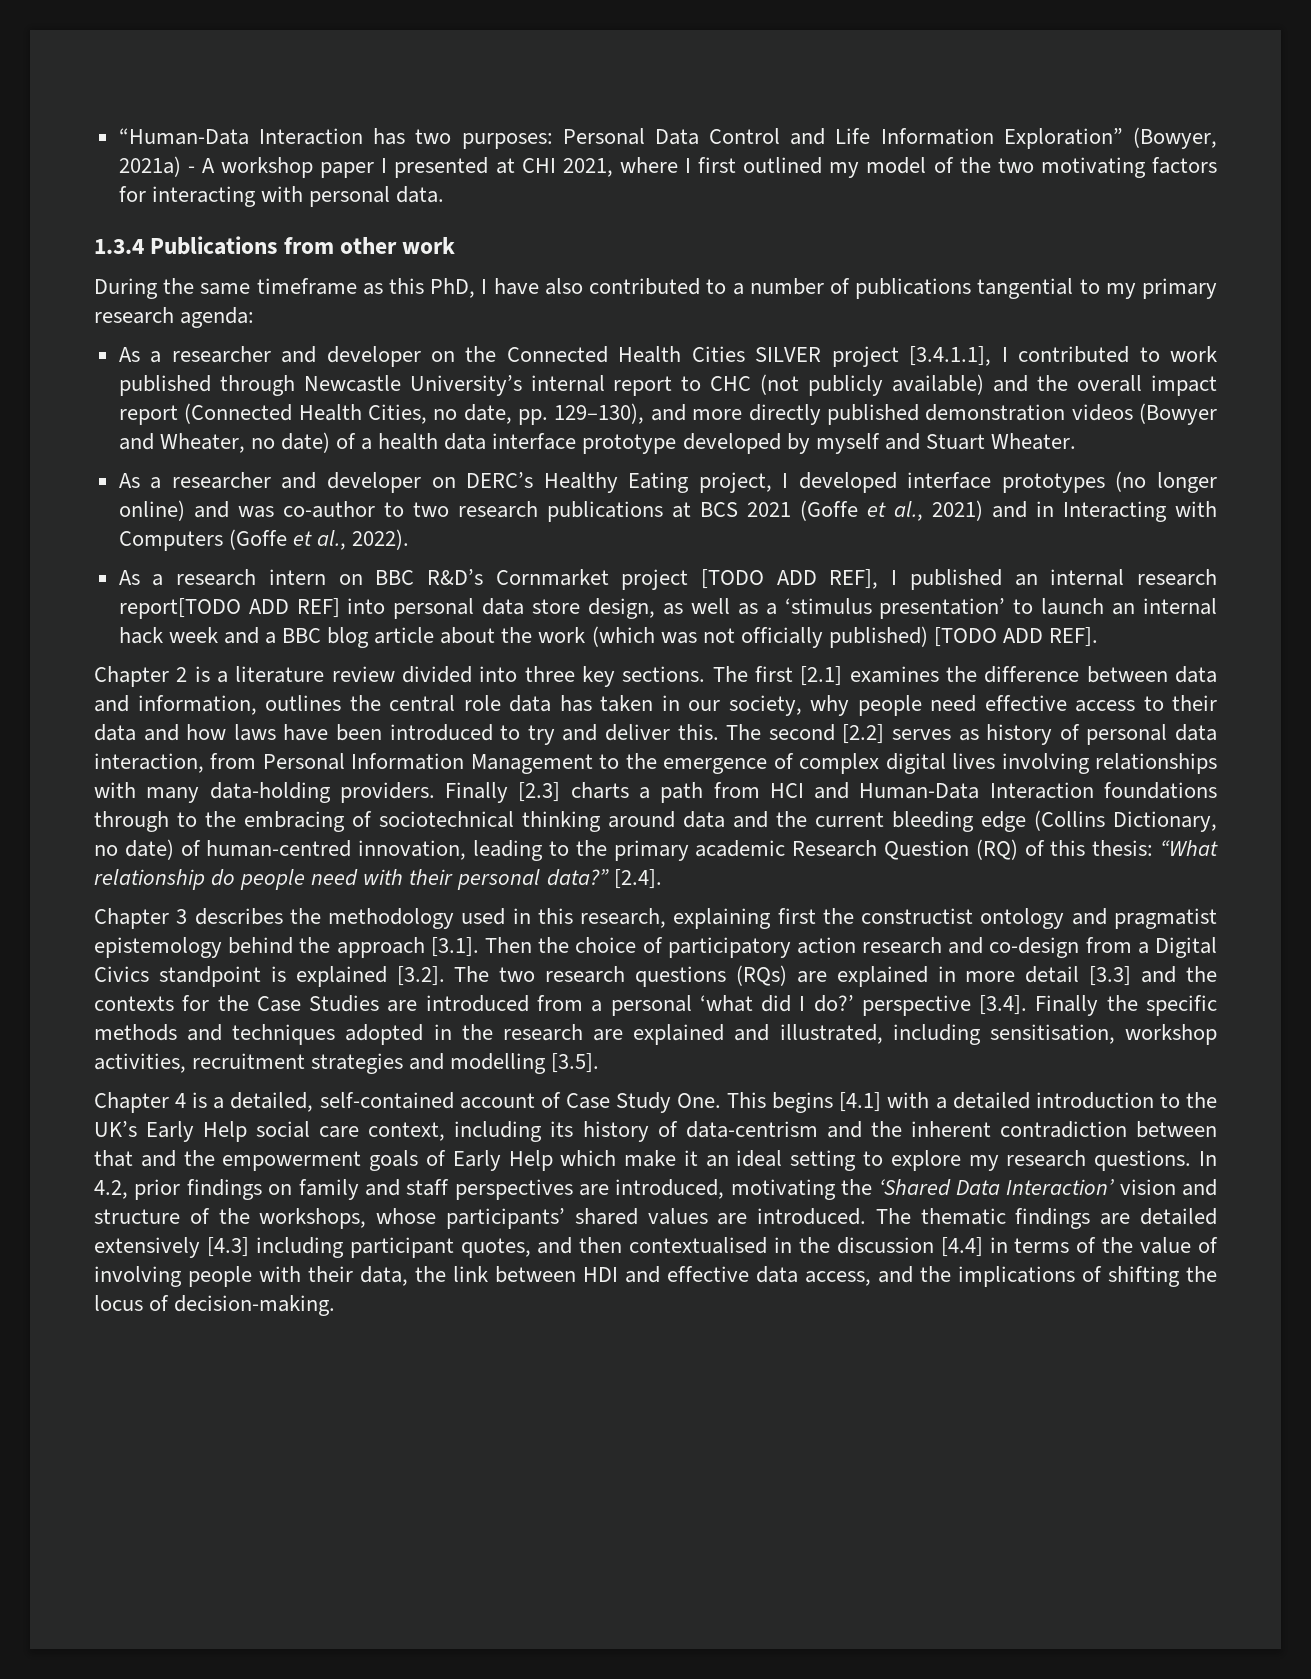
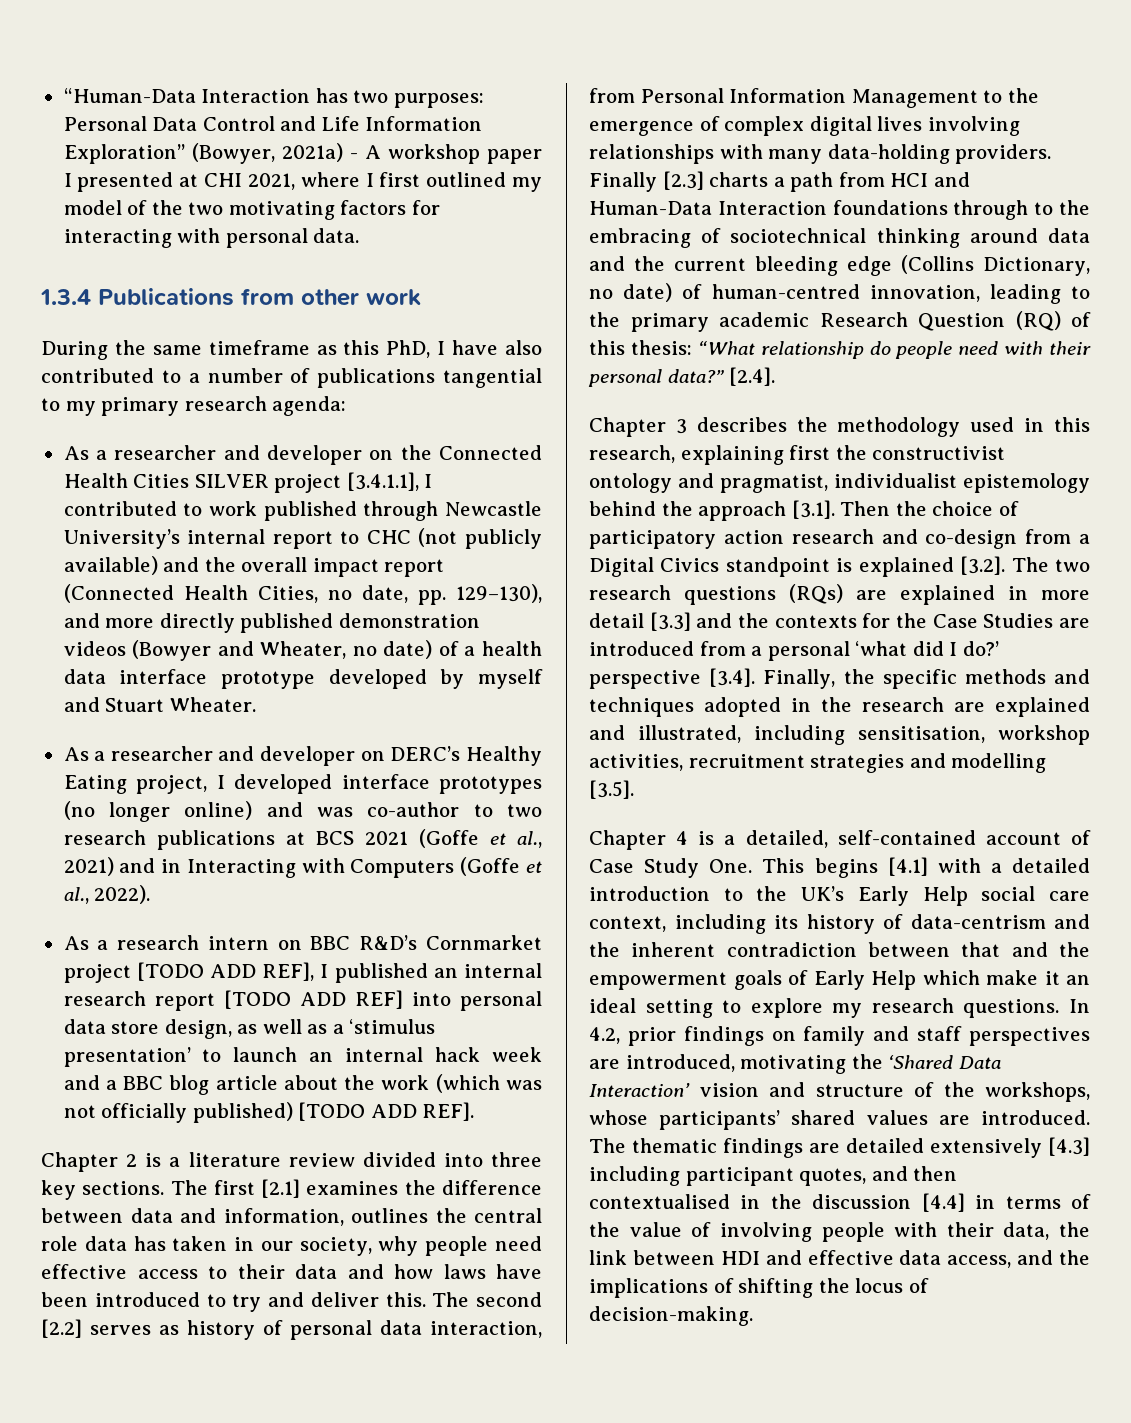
[118,598,241,619] report[TODO -> [154,990,291,1011] report [TODO
[861,908,974,924] constructist -> [872,446,1006,460] constructivist
[1114,908,1217,929] pragmatist -> [720,473,957,493] pragmatist, individualist
[1035,995,1099,1016] Finally -> [763,669,836,689] Finally,

